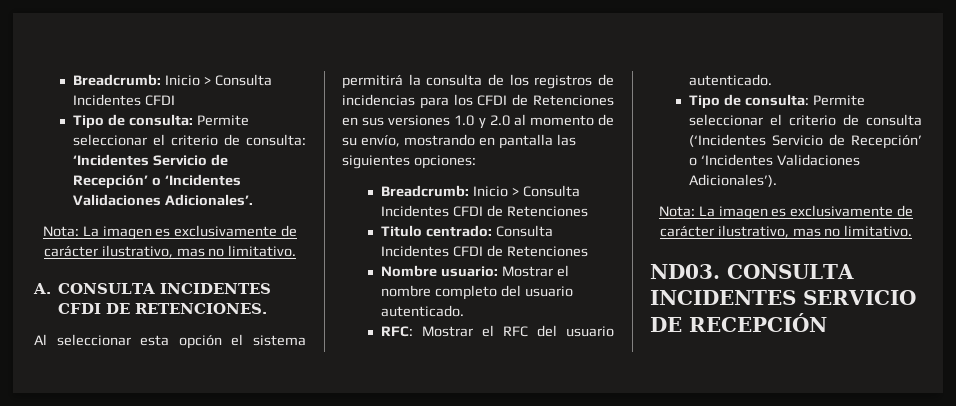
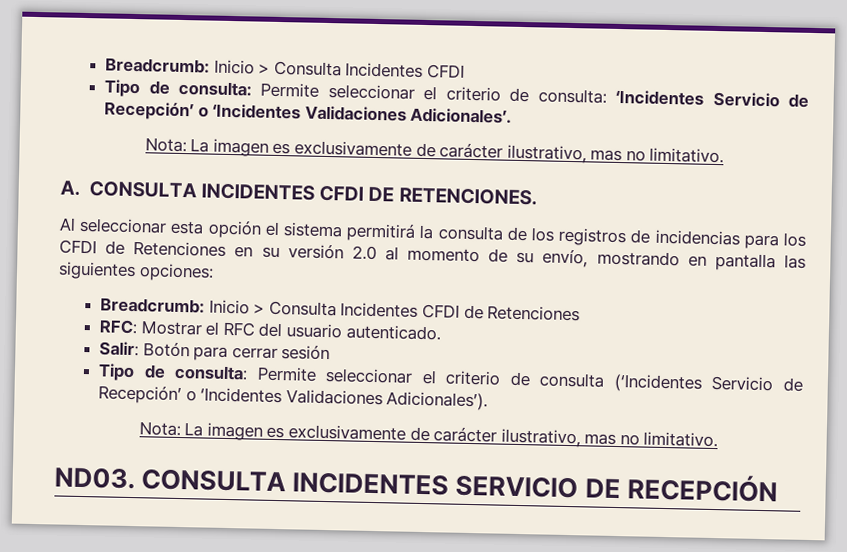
[362,115,486,129] sus versiones 1.0 y -> [261,244,344,260] su versión
[380,225,553,237] [380,245,588,257] [380,265,569,277] [380,285,573,300] [380,305,464,317] // Titulo centrado: Consulta Incidentes CFDI de Retenciones // Nombre usuario: Mostrar el nombre completo del usuario autenticado. -> (581, 313) none
(772, 80) none -> [99,341,331,361] // Salir: Botón para cerrar sesión

